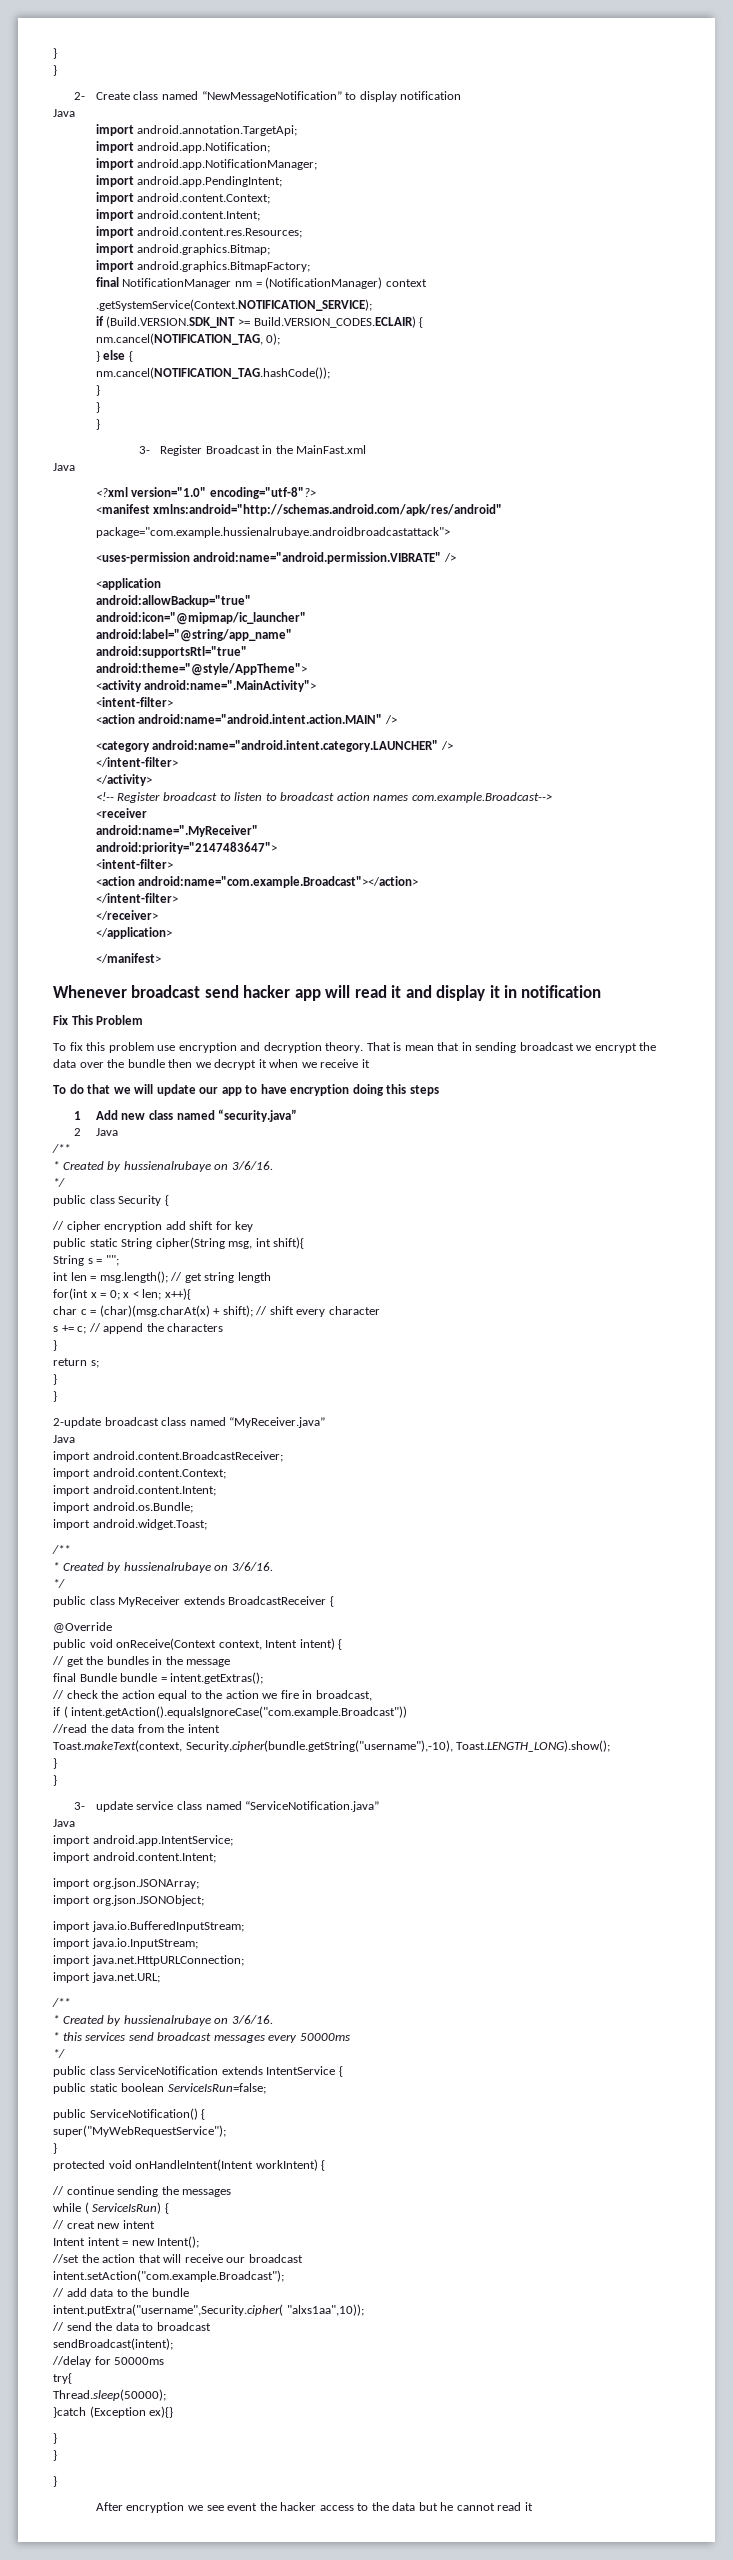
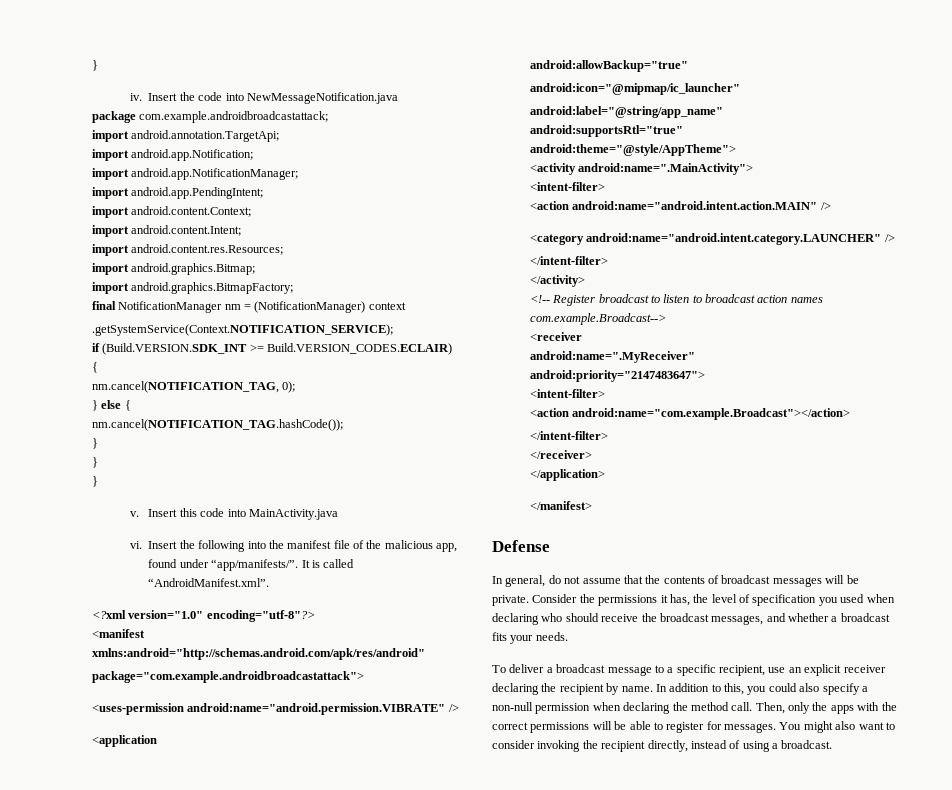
[53,48,57,59] [53,65,57,76] [74,91,462,102] [53,109,75,117] } // } // 2- Create class named “NewMessageNotification” to display notification // Java -> [91,60,98,71] [129,92,398,104] [91,111,329,123] } // iv. Insert the code into NewMessageNotification.java // package com.example.androidbroadcastattack;
[138,445,367,456] [53,463,75,471] 3- Register Broadcast in the MainFast.xml // Java -> [129,508,338,520] [129,540,458,552] [148,559,355,571] [148,578,270,587] v. Insert this code into MainActivity.java // vi. Insert the following into the manifest file of the malicious app, found under “app/manifests/”. It is called “AndroidManifest.xml”.
[95,527,450,538] package="com.example.hussienalrubaye.androidbroadcastattack"> -> [91,671,364,683] package="com.example.androidbroadcastattack">
[53,985,602,1001] [53,1015,144,1025] [53,1042,657,1053] [53,1059,370,1070] [53,1084,439,1096] [74,1109,298,1122] [74,1128,118,1136] [52,1144,70,1153] [53,1161,273,1172] [53,1178,65,1187] [53,1195,169,1206] [52,1221,254,1232] [53,1237,305,1249] [53,1255,119,1266] [53,1271,271,1283] [53,1288,191,1300] [53,1305,380,1317] [53,1323,224,1334] [53,1340,57,1351] [53,1358,99,1368] [53,1374,57,1385] [53,1391,57,1402] [53,1417,326,1428] [53,1435,75,1443] [53,1451,283,1462] [53,1468,226,1479] [53,1485,216,1496] [53,1502,193,1513] [53,1519,207,1530] [52,1545,70,1554] [53,1562,273,1573] [53,1579,65,1588] [53,1596,334,1607] [53,1622,112,1633] [53,1638,343,1650] [52,1656,231,1667] [53,1672,264,1684] [52,1690,372,1701] [53,1706,408,1718] [52,1724,220,1733] [53,1740,611,1752] [53,1758,57,1769] [53,1775,57,1786] [74,1801,380,1812] [53,1819,75,1827] [53,1835,233,1846] [53,1852,216,1863] [53,1878,199,1889] [53,1895,204,1906] [53,1921,244,1932] [53,1938,198,1949] [53,1955,244,1966] [53,1972,160,1983] [52,1998,70,2007] [53,2015,273,2026] [53,2032,350,2043] [53,2049,65,2058] [53,2066,343,2077] [53,2083,266,2094] [53,2108,206,2120] [53,2125,226,2137] [53,2143,57,2154] [53,2159,326,2171] [52,2186,232,2197] [53,2202,169,2214] [52,2220,155,2229] [53,2236,200,2248] [52,2254,303,2263] [53,2270,284,2282] [52,2288,189,2297] [53,2304,364,2316] [52,2322,211,2331] [53,2338,173,2350] [52,2356,165,2367] [53,2373,72,2384] [53,2389,166,2401] [53,2406,174,2418] [53,2433,57,2444] [53,2450,57,2461] [53,2476,57,2487] [95,2502,533,2513] Whenever broadcast send hacker app will read it and display it in notification // Fix This Problem // To fix this problem use encryption and decryption theory. That is mean that in sending broadcast we encrypt the data over the bundle then we decrypt it when we receive it // To do that we will update our app to have encryption doing this steps // 1 Add new class named “security.java” // 2 Java // /** // * Created by hussienalrubaye on 3/6/16. // */ // public class Security { // // cipher encryption add shift for key // public static String cipher(String msg, int shift){ // String s = ""; // int len = msg.length(); // get string length // for(int x = 0; x < len; x++){ // char c = (char)(msg.charAt(x) + shift); // shift every character // s += c; // append the characters // } // return s; // } // } // 2-update broadcast class named “MyReceiver.java” // Java // import android.content.BroadcastReceiver; // import android.content.Context; // import android.content.Intent; // import android.os.Bundle; // import android.widget.Toast; // /** // * Created by hussienalrubaye on 3/6/16. // */ // public class MyReceiver extends BroadcastReceiver { // @Override // public void onReceive(Context context, Intent intent) { // // get the bundles in the message // final Bundle bundle = intent.getExtras(); // // check the action equal to the action we fire in broadcast, // if ( intent.getAction().equalsIgnoreCase("com.example.Broadcast")) // //read the data from the intent // Toast.makeText(context, Security.cipher(bundle.getString("username"),-10), Toast.LENGTH_LONG).show(); // } // } // 3- update service class named “ServiceNotification.java” // Java // import android.app.IntentService; // import android.content.Intent; // import org.json.JSONArray; // import org.json.JSONObject; // import java.io.BufferedInputStream; // import java.io.InputStream; // import java.net.HttpURLConnection; // import java.net.URL; // /** // * Created by hussienalrubaye on 3/6/16. // * this services send broadcast messages every 50000ms // */ // public class ServiceNotification extends IntentService { // public static boolean ServiceIsRun=false; // public ServiceNotification() { // super("MyWebRequestService"); // } // protected void onHandleIntent(Intent workIntent) { // // continue sending the messages // while ( ServiceIsRun) { // // creat new intent // Intent intent = new Intent(); // //set the action that will receive our broadcast // intent.setAction("com.example.Broadcast"); // // add data to the bundle // intent.putExtra("username",Security.cipher( "alxs1aa",10)); // // send the data to broadcast // sendBroadcast(intent); // //delay for 50000ms // try{ // Thread.sleep(50000); // }catch (Exception ex){} // } // } // } // After encryption we see event the hacker access to the data but he cannot read it -> [492,540,550,552] [492,575,859,587] [492,594,895,606] [492,613,890,625] [492,632,568,644] [492,664,886,676] [492,683,868,695] [492,702,897,714] [492,721,895,733] [492,740,833,752] Defense // In general, do not assume that the contents of broadcast messages will be private. Consider the permissions it has, the level of specification you used when declaring who should receive the broadcast messages, and whether a broadcast fits your needs. // To deliver a broadcast message to a specific recipient, use an explicit receiver declaring the recipient by name. In addition to this, you could also specify a non-null permission when declaring the method call. Then, only the apps with the correct permissions will be able to register for messages. You might also want to consider invoking the recipient directly, instead of using a broadcast.

